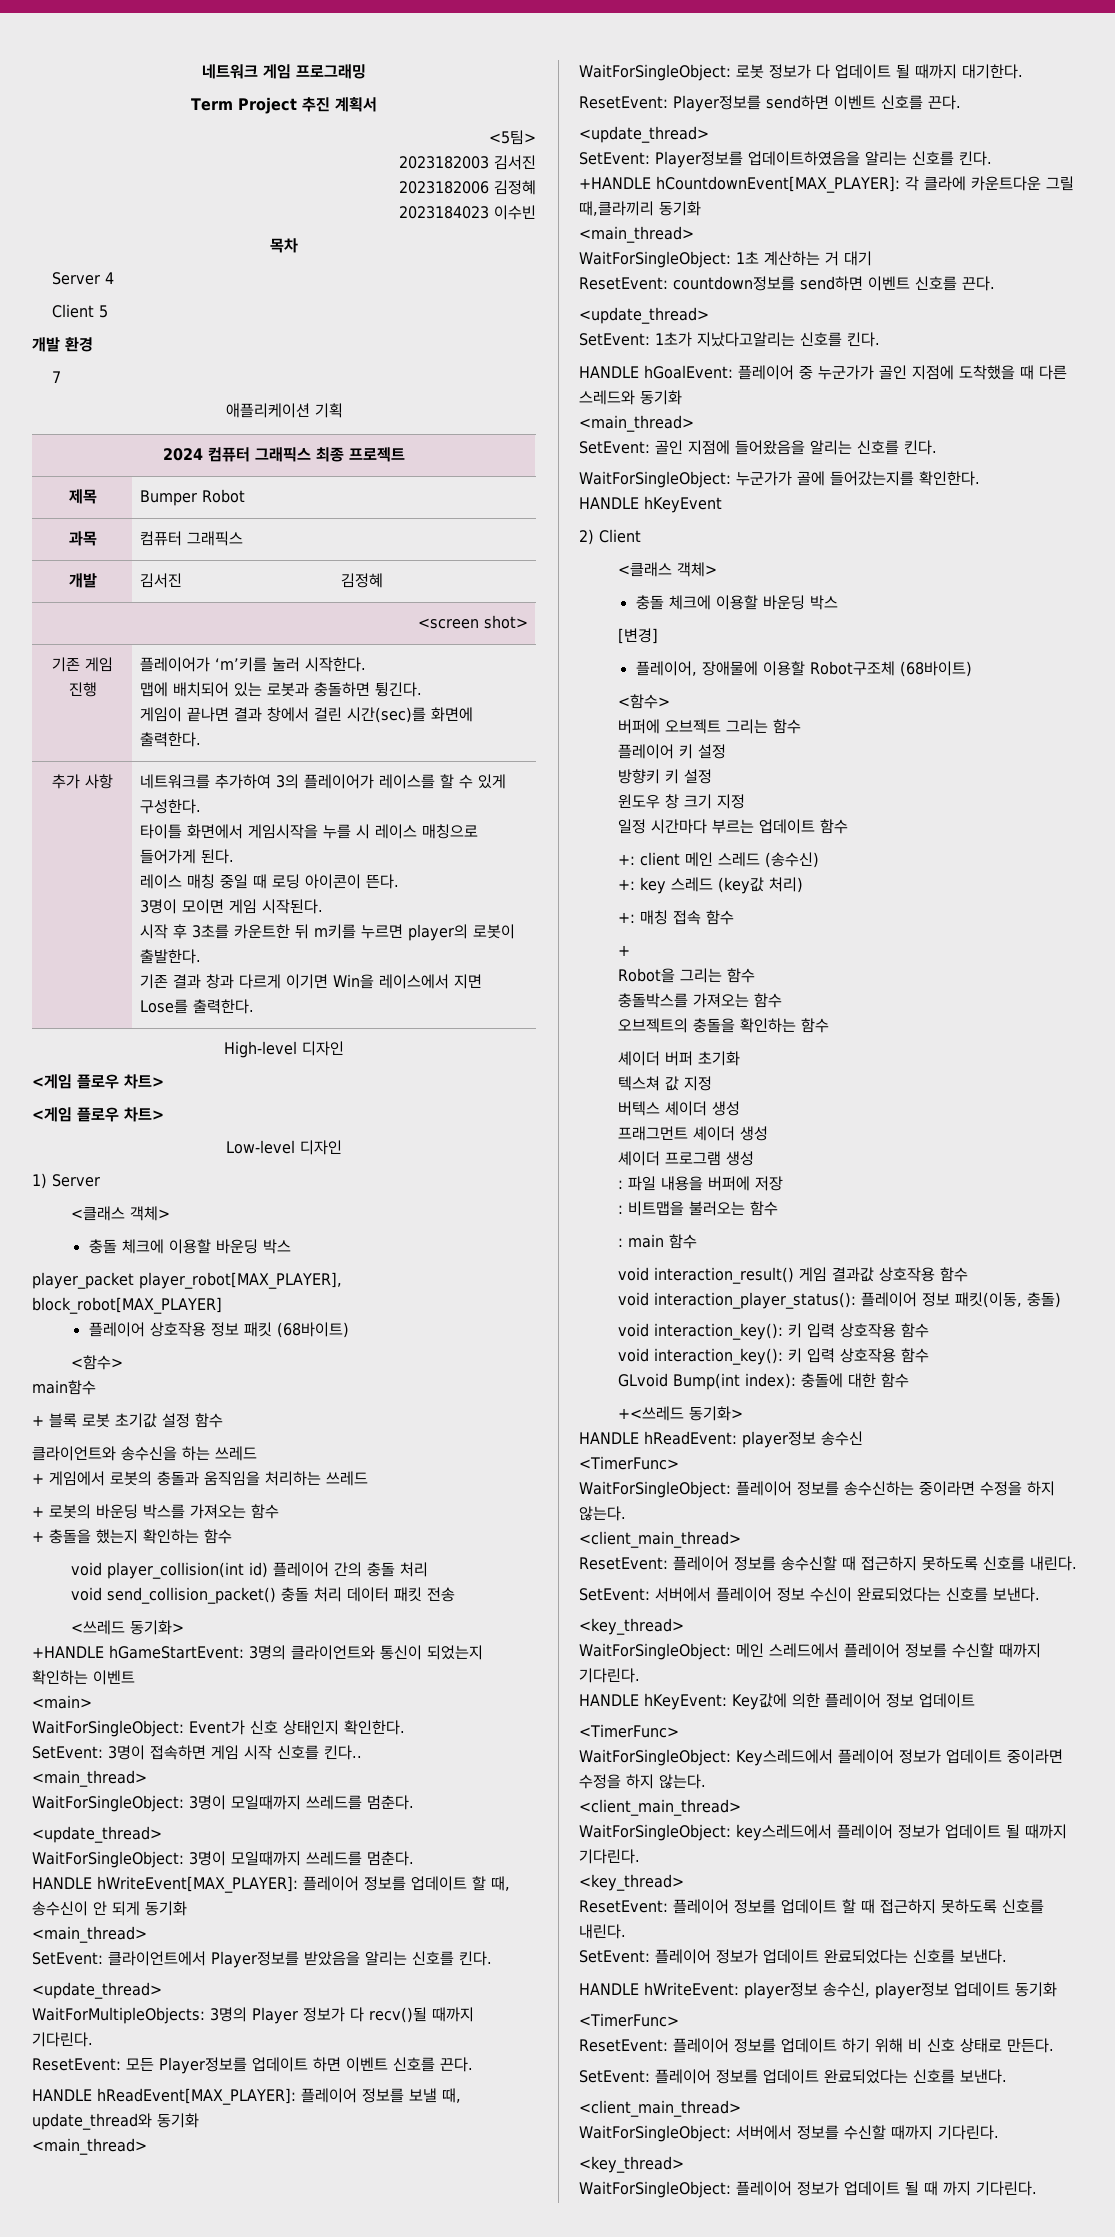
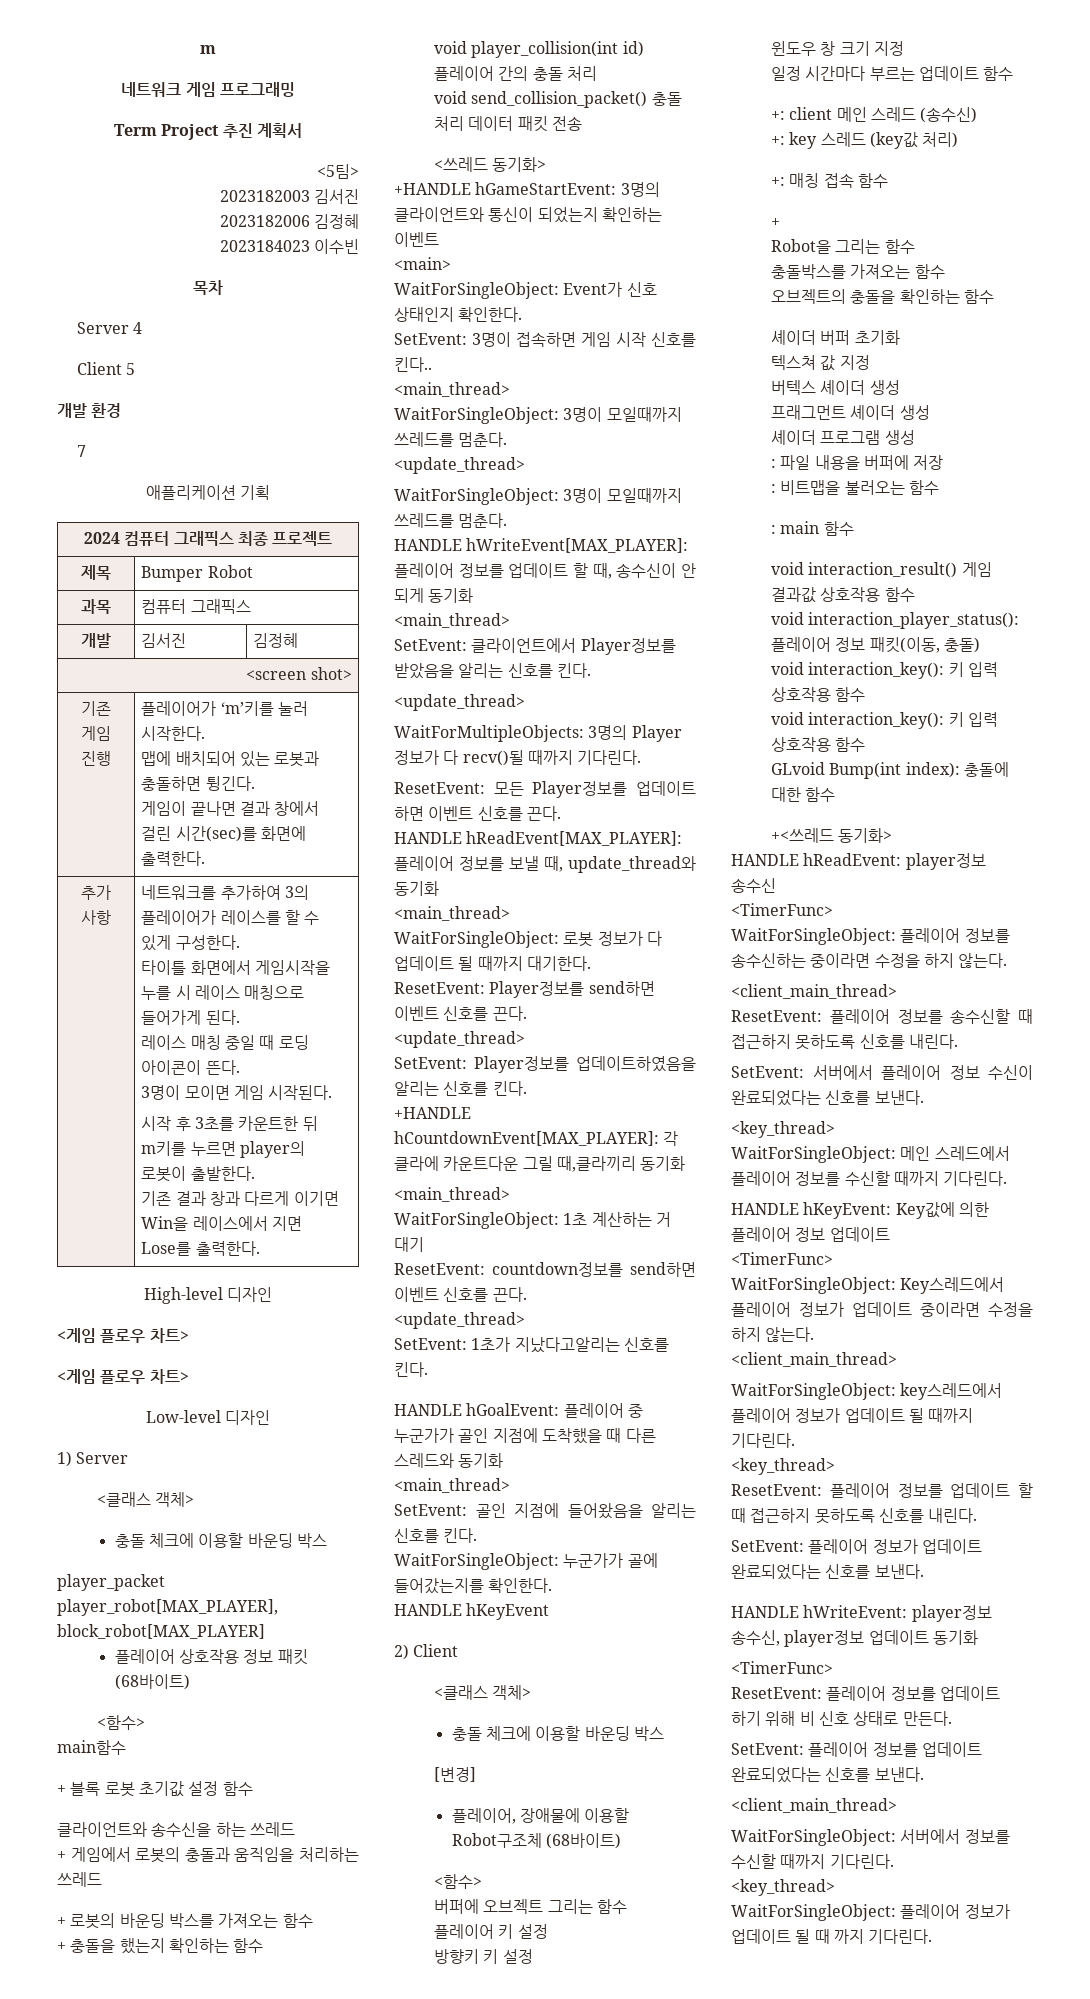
(202, 71) none -> [200,45,216,54] m //

